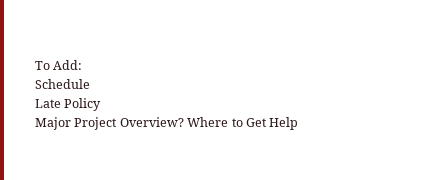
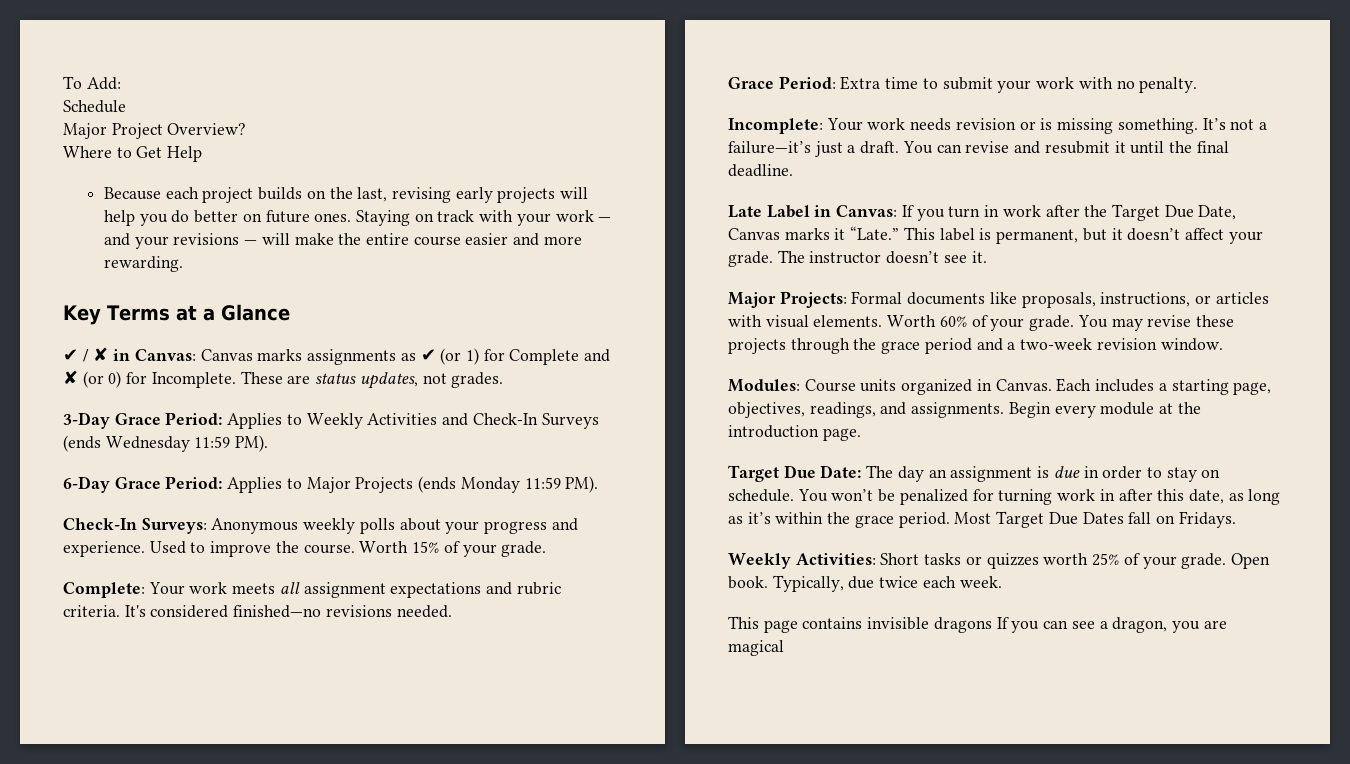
[35,98,102,111] // Late Policy -> (126, 106) none
(184, 122) none -> (247, 129) //
(299, 123) none -> [103,187,589,203] [103,210,612,226] [103,233,582,249] [103,256,183,272] [63,304,290,325] [63,347,611,365] [63,370,504,389] [63,412,599,429] [63,435,269,452] [63,476,599,493] [63,518,578,534] [63,541,547,557] [63,582,561,598] [63,605,452,618] [728,76,1198,93] [728,118,1267,134] [728,141,1229,157] [728,164,793,177] [728,204,1237,221] [728,226,1263,244] [728,250,987,267] [728,291,1269,308] [728,315,1234,331] [728,338,1223,354] [728,378,1272,395] [728,402,1201,418] [728,425,861,441] [728,465,1221,482] [728,489,1281,505] [728,511,1236,528] [728,553,1270,569] [728,575,1002,592] [728,616,1227,633] [728,640,784,656] // Because each project builds on the last, revising early projects will help you do better on future ones. Staying on track with your work — and your revisions — will make the entire course easier and more rewarding. // Key Terms at a Glance // ✔ / ✘ in Canvas: Canvas marks assignments as ✔ (or 1) for Complete and ✘ (or 0) for Incomplete. These are status updates, not grades. // 3-Day Grace Period: Applies to Weekly Activities and Check-In Surveys (ends Wednesday 11:59 PM). // 6-Day Grace Period: Applies to Major Projects (ends Monday 11:59 PM). // Check-In Surveys: Anonymous weekly polls about your progress and experience. Used to improve the course. Worth 15% of your grade. // Complete: Your work meets all assignment expectations and rubric criteria. It's considered finished—no revisions needed. // Grace Period: Extra time to submit your work with no penalty. // Incomplete: Your work needs revision or is missing something. It’s not a failure—it’s just a draft. You can revise and resubmit it until the final deadline. // Late Label in Canvas: If you turn in work after the Target Due Date, Canvas marks it “Late.” This label is permanent, but it doesn’t affect your grade. The instructor doesn’t see it. // Major Projects: Formal documents like proposals, instructions, or articles with visual elements. Worth 60% of your grade. You may revise these projects through the grace period and a two-week revision window. // Modules: Course units organized in Canvas. Each includes a starting page, objectives, readings, and assignments. Begin every module at the introduction page. // Target Due Date: The day an assignment is due in order to stay on schedule. You won’t be penalized for turning work in after this date, as long as it’s within the grace period. Most Target Due Dates fall on Fridays. // Weekly Activities: Short tasks or quizzes worth 25% of your grade. Open book. Typically, due twice each week. // This page contains invisible dragons If you can see a dragon, you are magical

